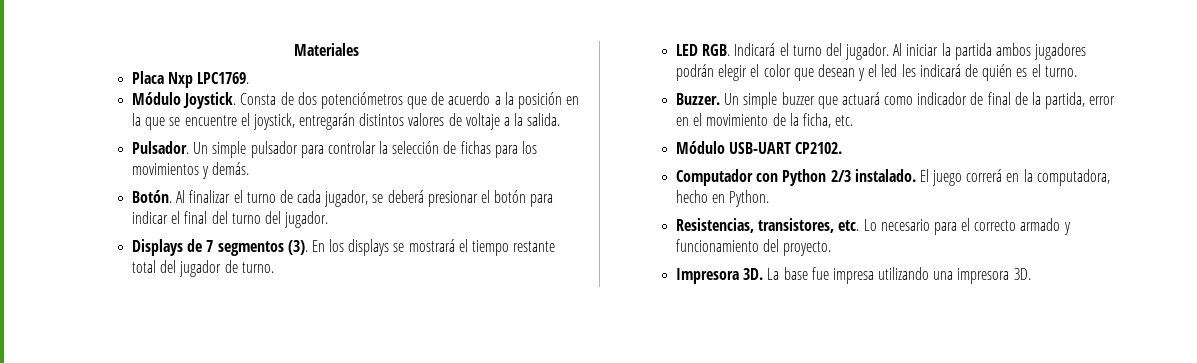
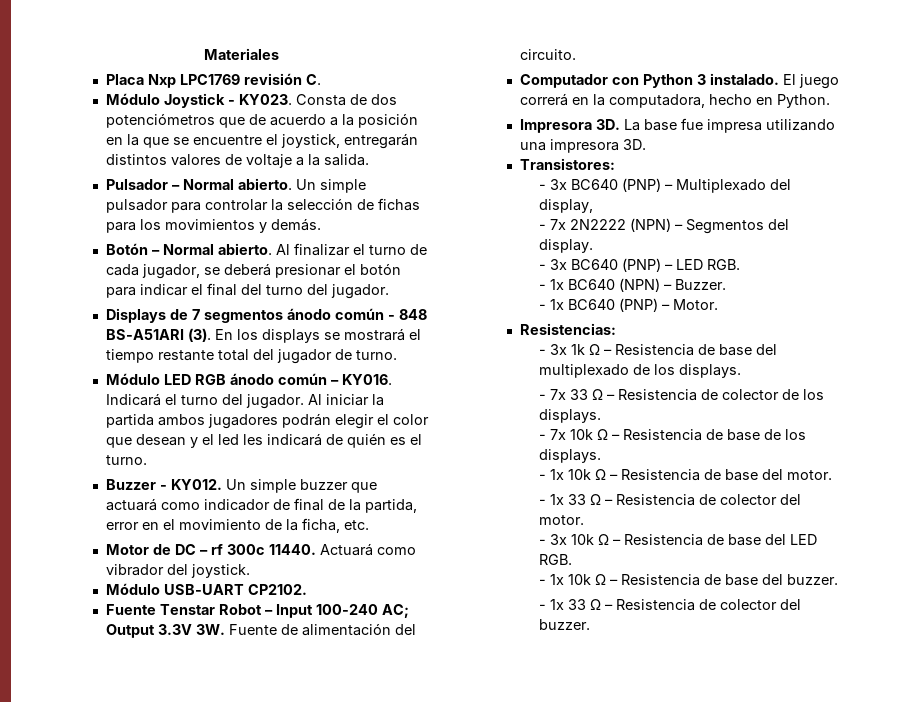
[197,72,250,84] [131,92,237,109] LPC1769. // Módulo Joystick. -> [179,73,321,85] [105,93,292,108] LPC1769 revisión C. // Módulo Joystick - KY023.
[131,141,189,154] Pulsador. -> [105,178,292,190] Pulsador – Normal abierto.
[131,190,172,203] Botón. -> [105,243,272,255] Botón – Normal abierto.
(284, 248) none -> [286,308,427,320] [105,329,184,340] ánodo común - 848 BS-A51ARI
[675,44,731,56] LED RGB. -> [105,373,392,385] Módulo LED RGB ánodo común – KY016.
[675,93,720,105] Buzzer. -> [105,479,222,490] Buzzer - KY012.
[675,141,843,154] Módulo USB-UART CP2102. -> [105,543,416,556] [105,564,250,578] [105,583,307,595] [105,604,409,618] [105,623,416,638] [519,49,576,60] Motor de DC – rf 300c 11440. Actuará como vibrador del joystick. // Módulo USB-UART CP2102. // Fuente Tenstar Robot – Input 100-240 AC; Output 3.3V 3W. Fuente de alimentación del circuito.
[830,170,851,182] 2/3 -> [696,74,706,85] 3
[675,218,1071,235] [675,239,832,256] // Resistencias, transistores, etc. Lo necesario para el correcto armado y funcionamiento del proyecto. -> (830, 101) none
(1031, 274) none -> [519,158,615,170] [539,178,792,193] [539,199,594,213] [539,218,790,234] [539,239,594,253] [539,258,741,272] [539,278,727,292] [539,298,719,312] [519,323,616,335] [539,344,778,356] [539,364,742,378] [539,389,825,401] [539,409,602,423] [539,429,807,441] [539,449,602,463] [539,469,833,481] [539,494,802,506] [539,515,585,525] [539,534,818,546] [539,554,573,565] [539,574,839,586] [539,599,802,611] [539,619,591,630] // Transistores: // - 3x BC640 (PNP) – Multiplexado del display, // - 7x 2N2222 (NPN) – Segmentos del display. // - 3x BC640 (PNP) – LED RGB. // - 1x BC640 (NPN) – Buzzer. // - 1x BC640 (PNP) – Motor. // Resistencias: // - 3x 1k Ω – Resistencia de base del multiplexado de los displays. // - 7x 33 Ω – Resistencia de colector de los displays. // - 7x 10k Ω – Resistencia de base de los displays. // - 1x 10k Ω – Resistencia de base del motor. // - 1x 33 Ω – Resistencia de colector del motor. // - 3x 10k Ω – Resistencia de base del LED RGB. // - 1x 10k Ω – Resistencia de base del buzzer. // - 1x 33 Ω – Resistencia de colector del buzzer.

